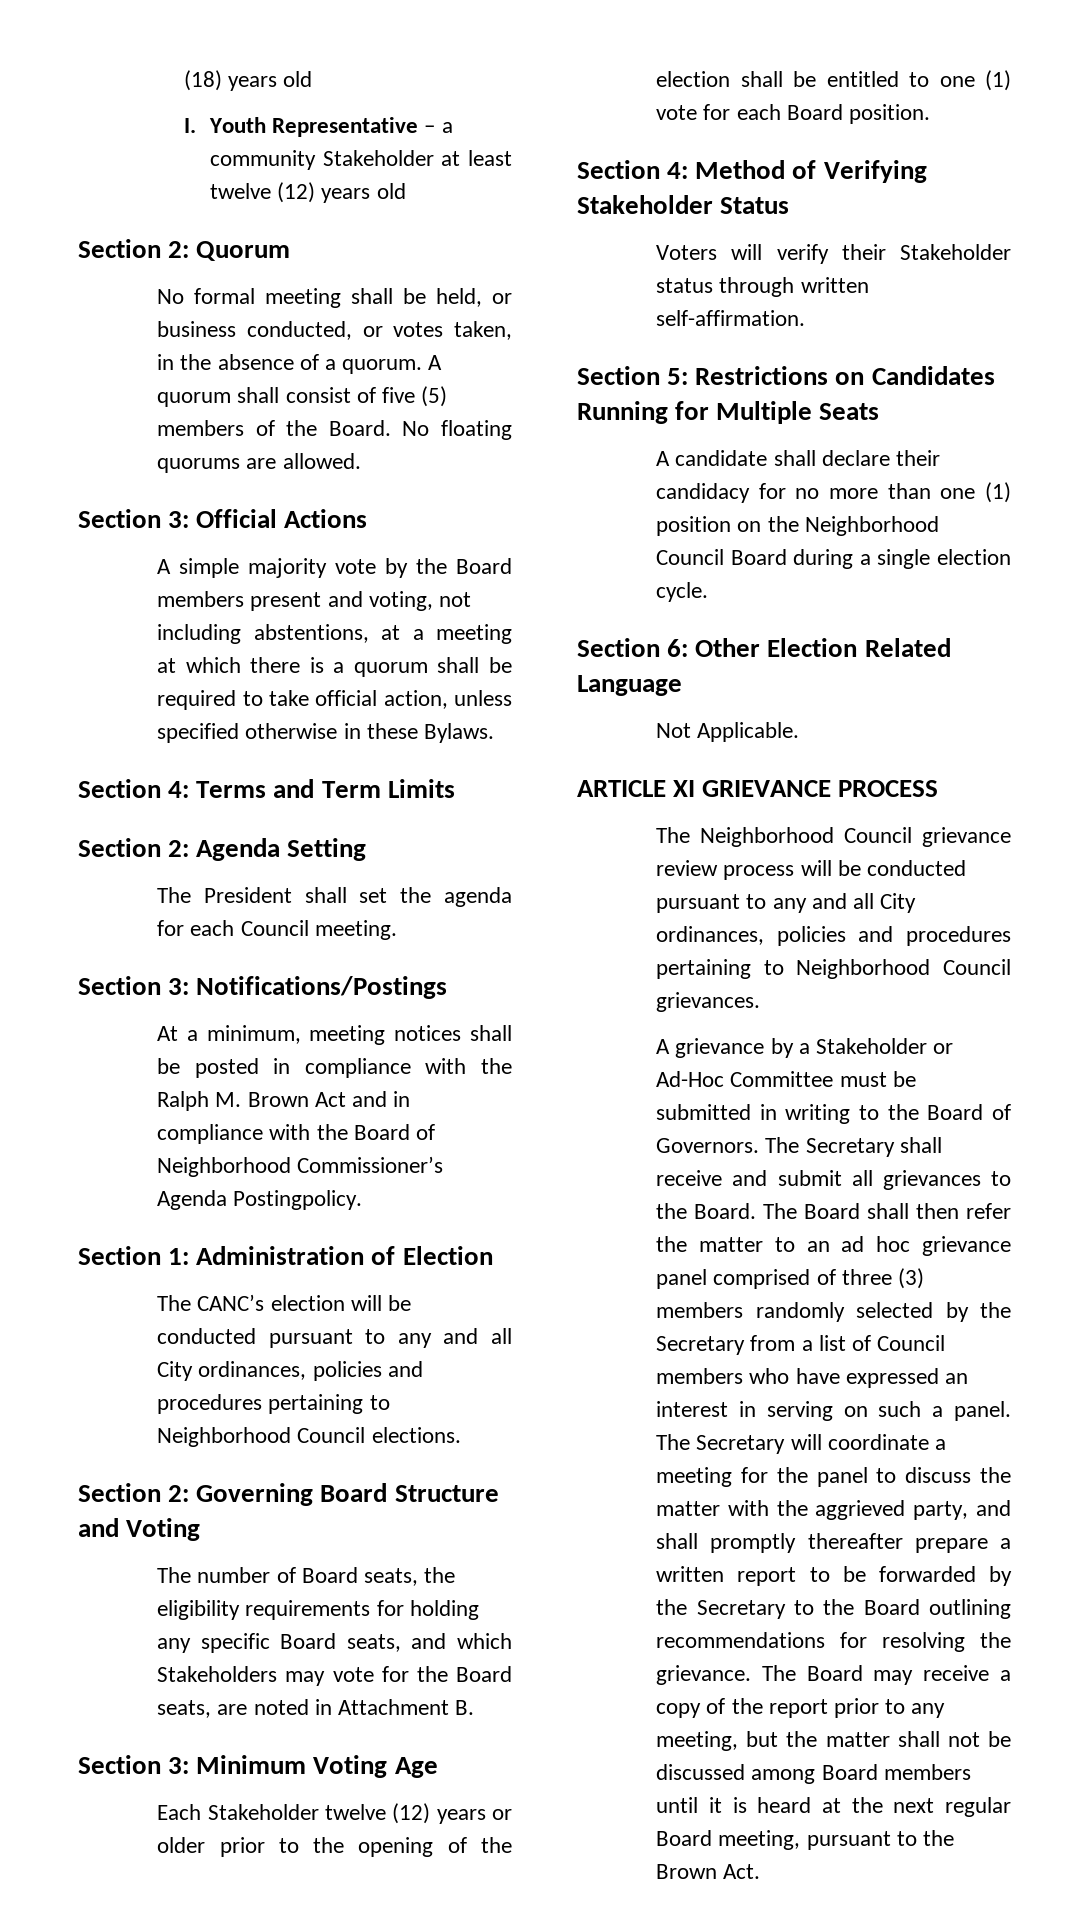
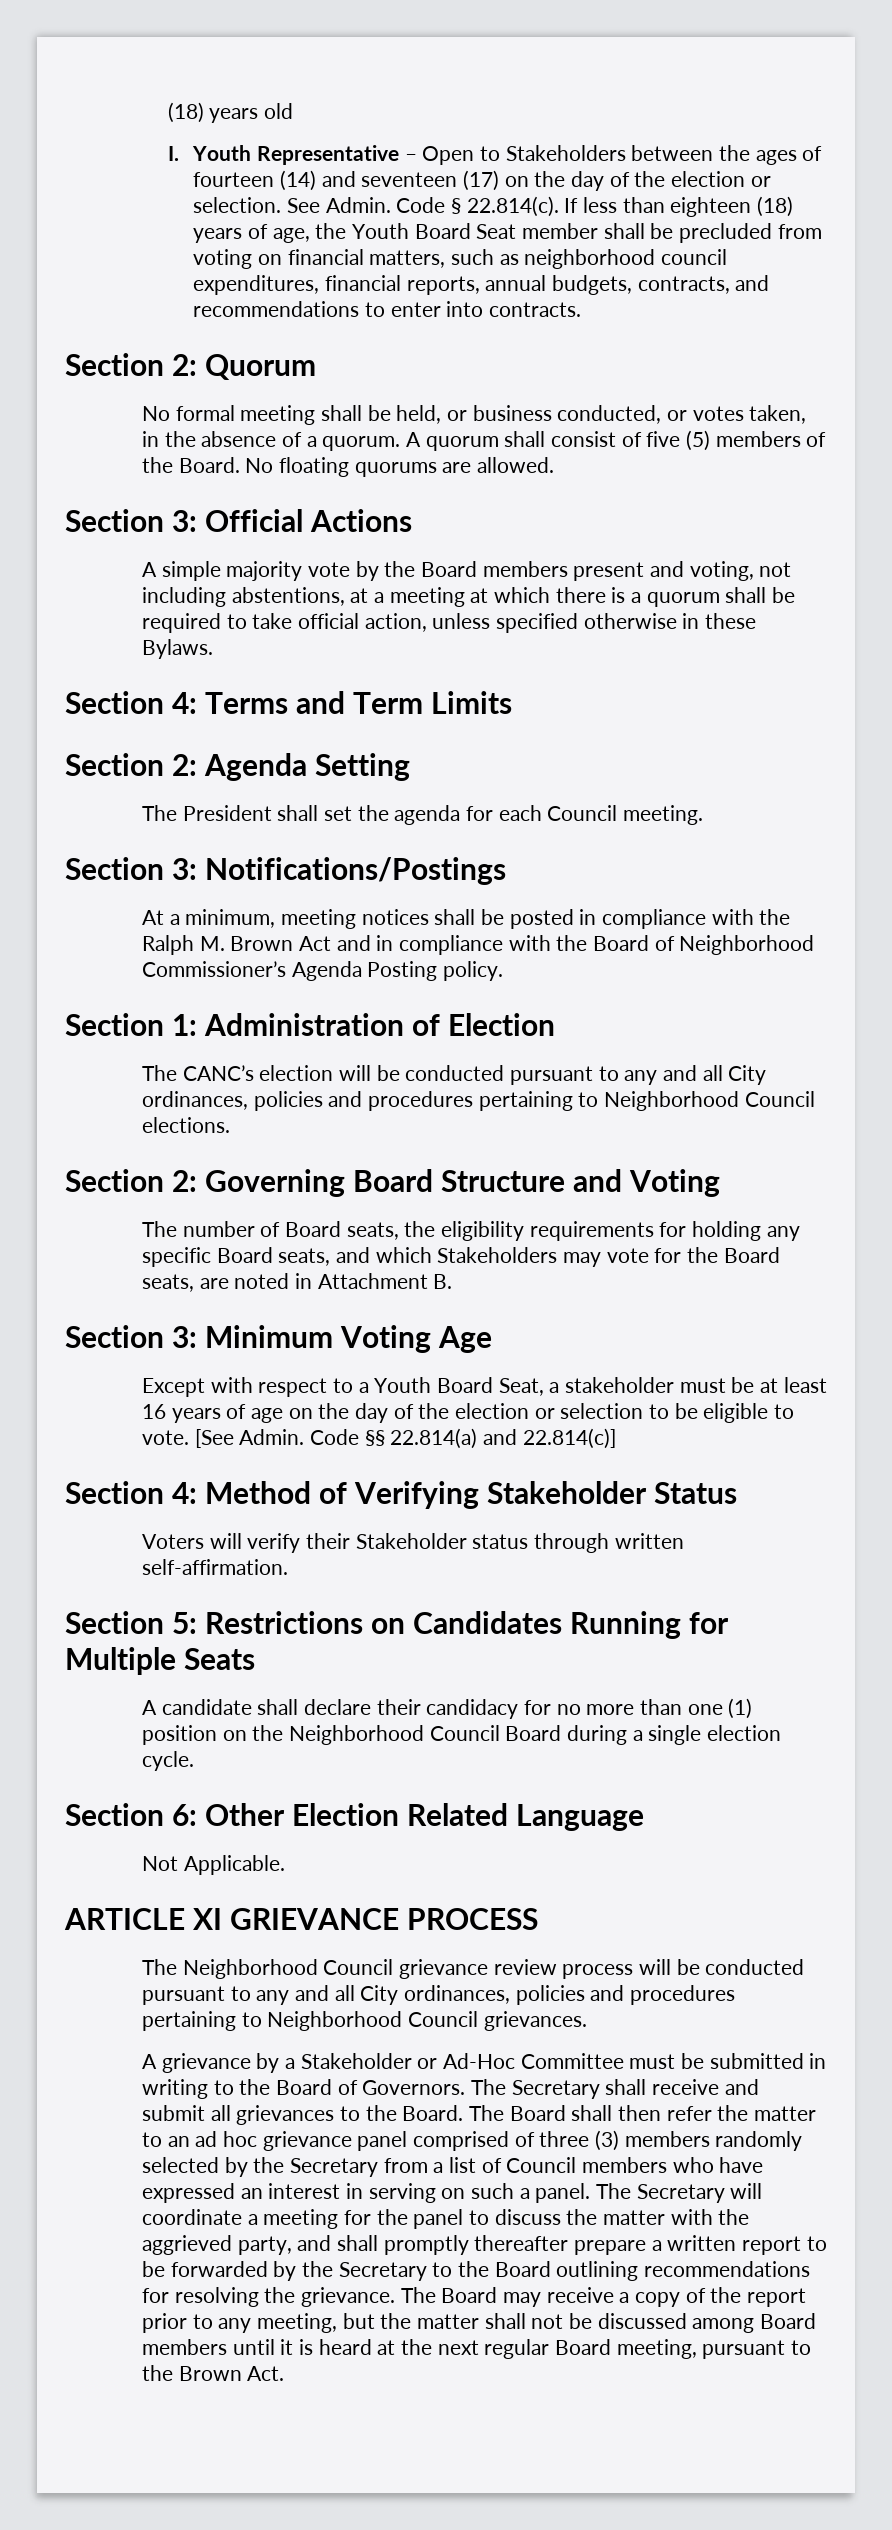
[441,122,453,133] [210,150,512,170] [210,182,406,203] a community Stakeholder at least twelve (12) years old -> [422,145,823,165] [193,170,771,191] [193,196,793,217] [193,223,822,243] [193,249,727,269] [193,275,770,295] [193,301,581,317] Open to Stakeholders between the ages of fourteen (14) and seventeen (17) on the day of the election or selection. See Admin. Code § 22.814(c). If less than eighteen (18) years of age, the Youth Board Seat member shall be precluded from voting on financial matters, such as neighborhood council expenditures, financial reports, annual budgets, contracts, and recommendations to enter into contracts.
[233,1190,363,1210] Postingpolicy. -> [367,961,503,981] Posting policy.
[157,1803,512,1824] [157,1837,512,1857] [656,70,1011,91] [656,104,931,124] Each Stakeholder twelve (12) years or older prior to the opening of the election shall be entitled to one (1) vote for each Board position. -> [141,1377,827,1397] [141,1403,795,1423] [141,1428,616,1449] Except with respect to a Youth Board Seat, a stakeholder must be at least 16 years of age on the day of the election or selection to be eligible to vote. [See Admin. Code §§ 22.814(a) and 22.814(c)]

